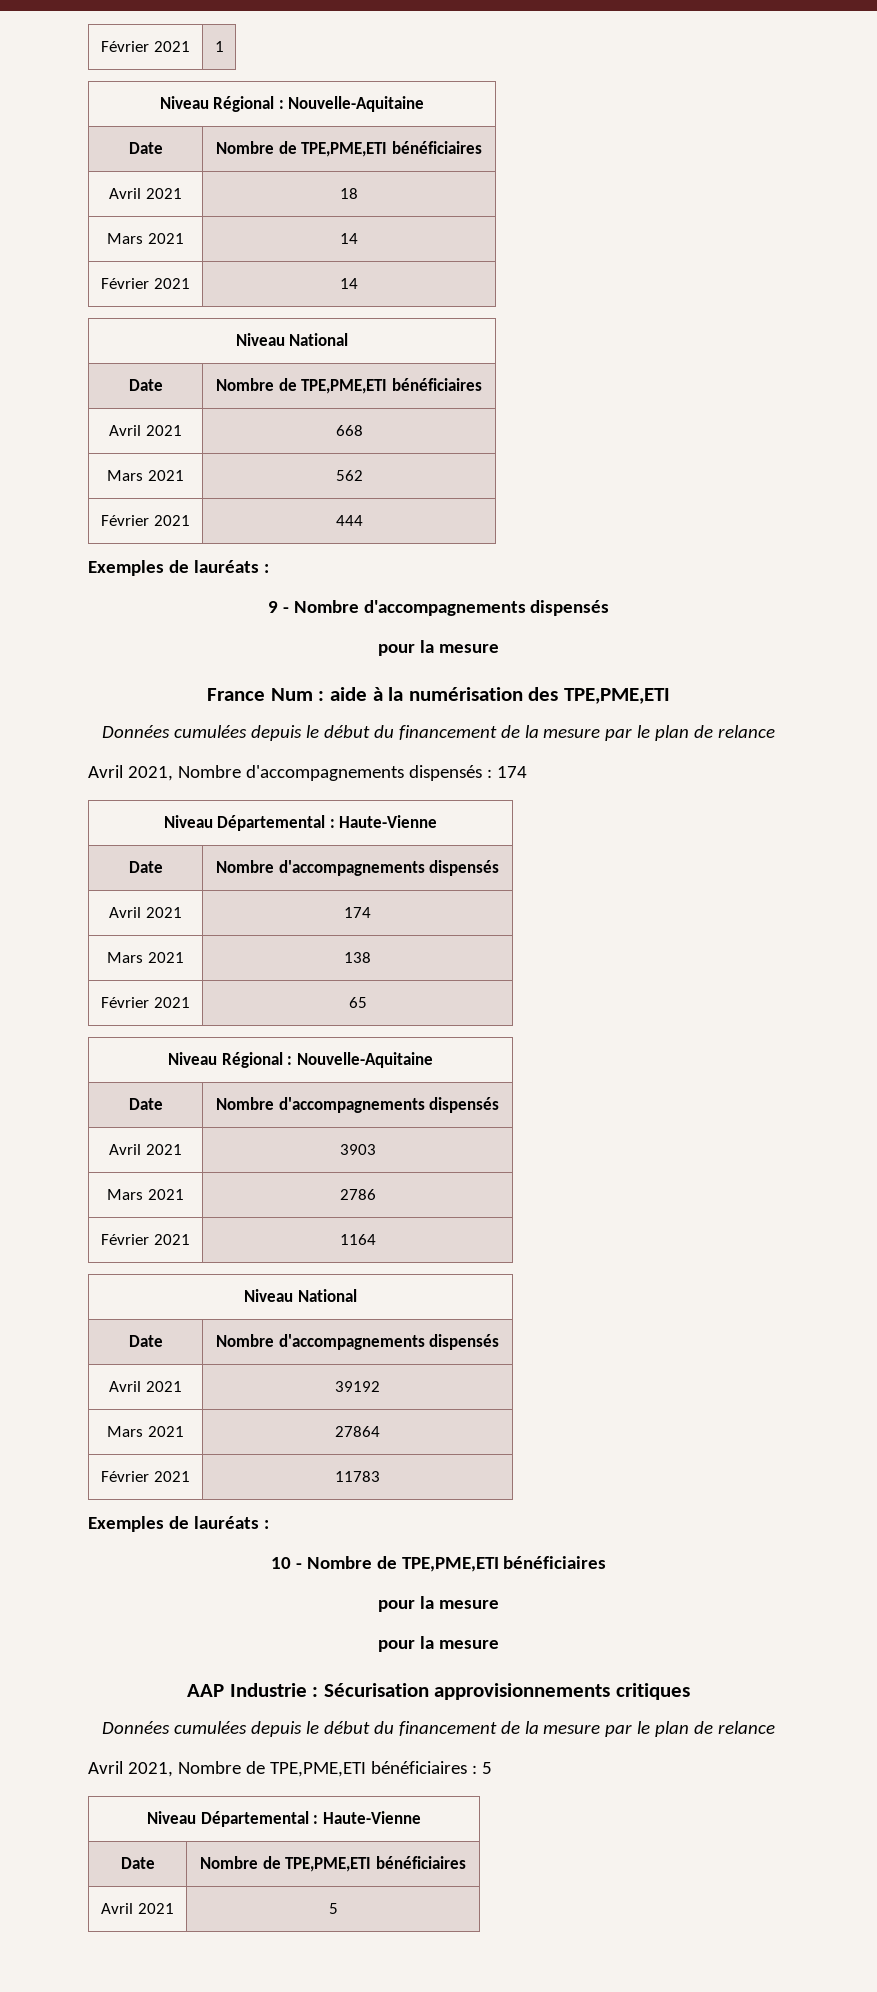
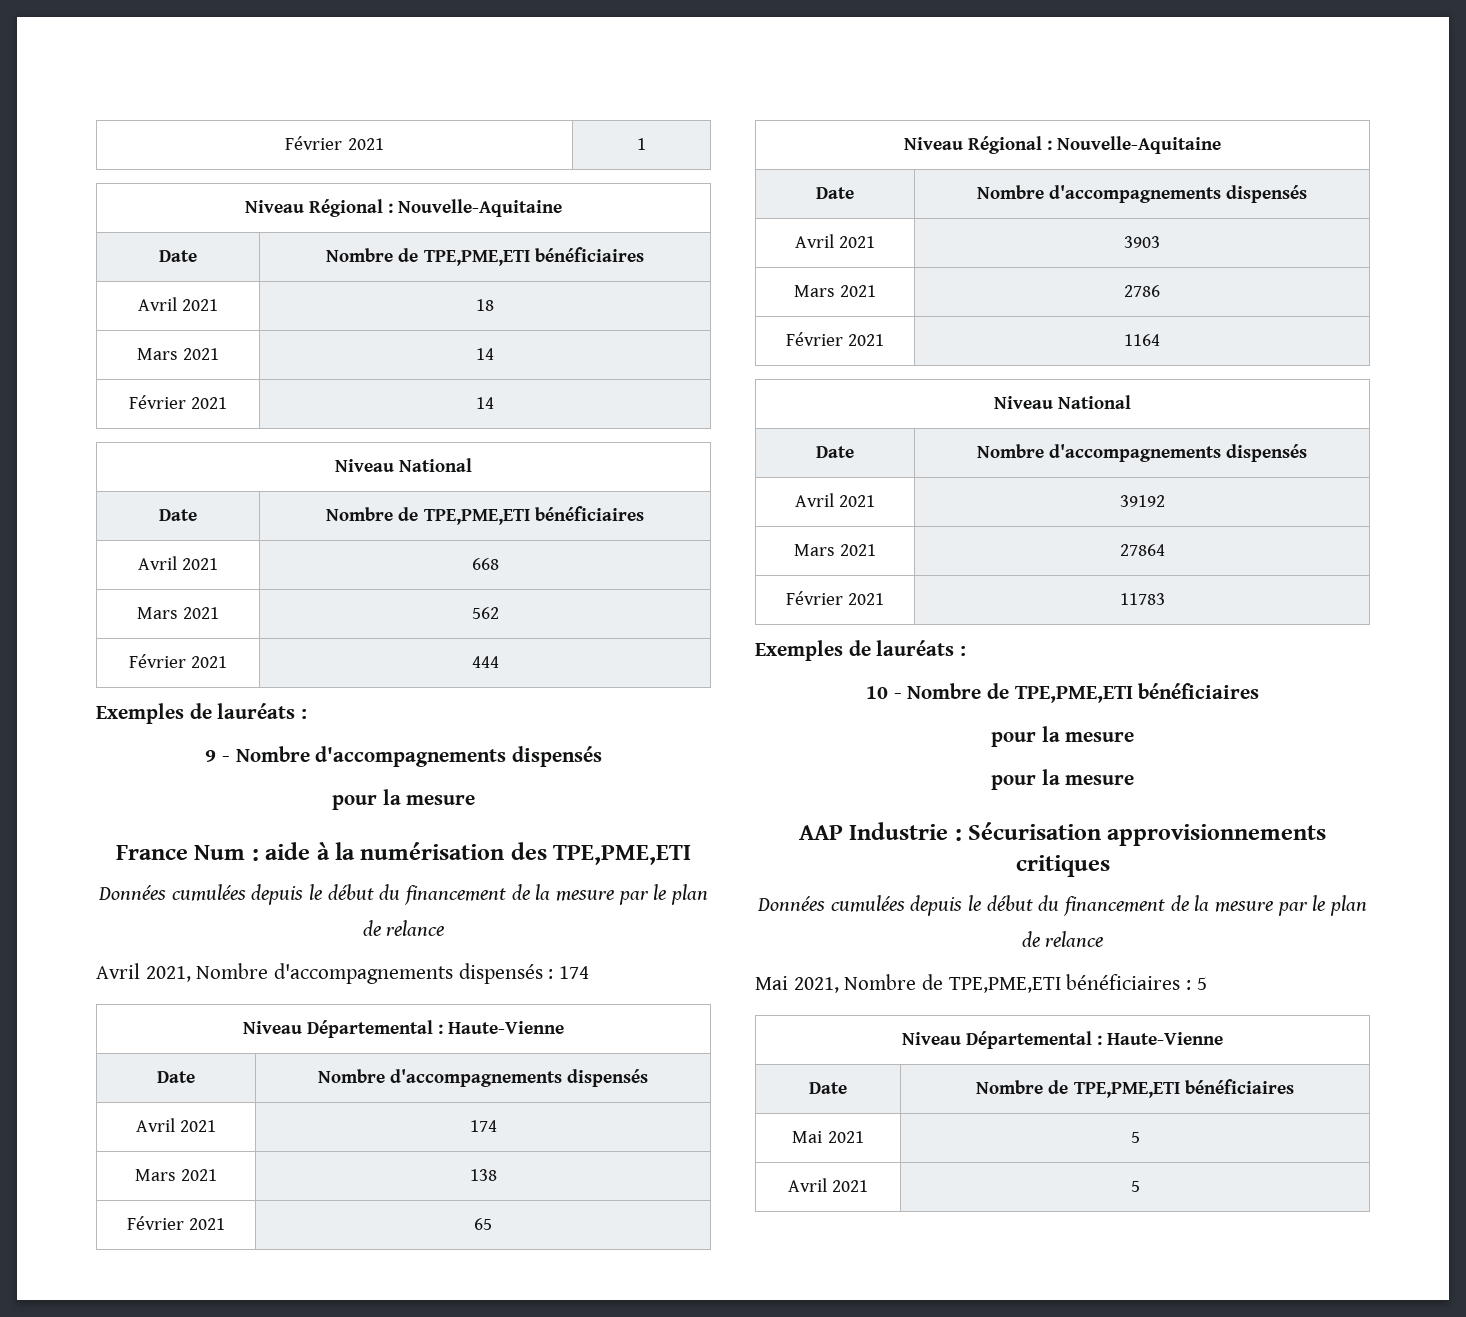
[88,1761,123,1774] Avril -> [755,976,788,990] Mai
(466, 1862) none -> [792,1131,864,1143] [1130,1132,1140,1143] // Mai 2021 | 5

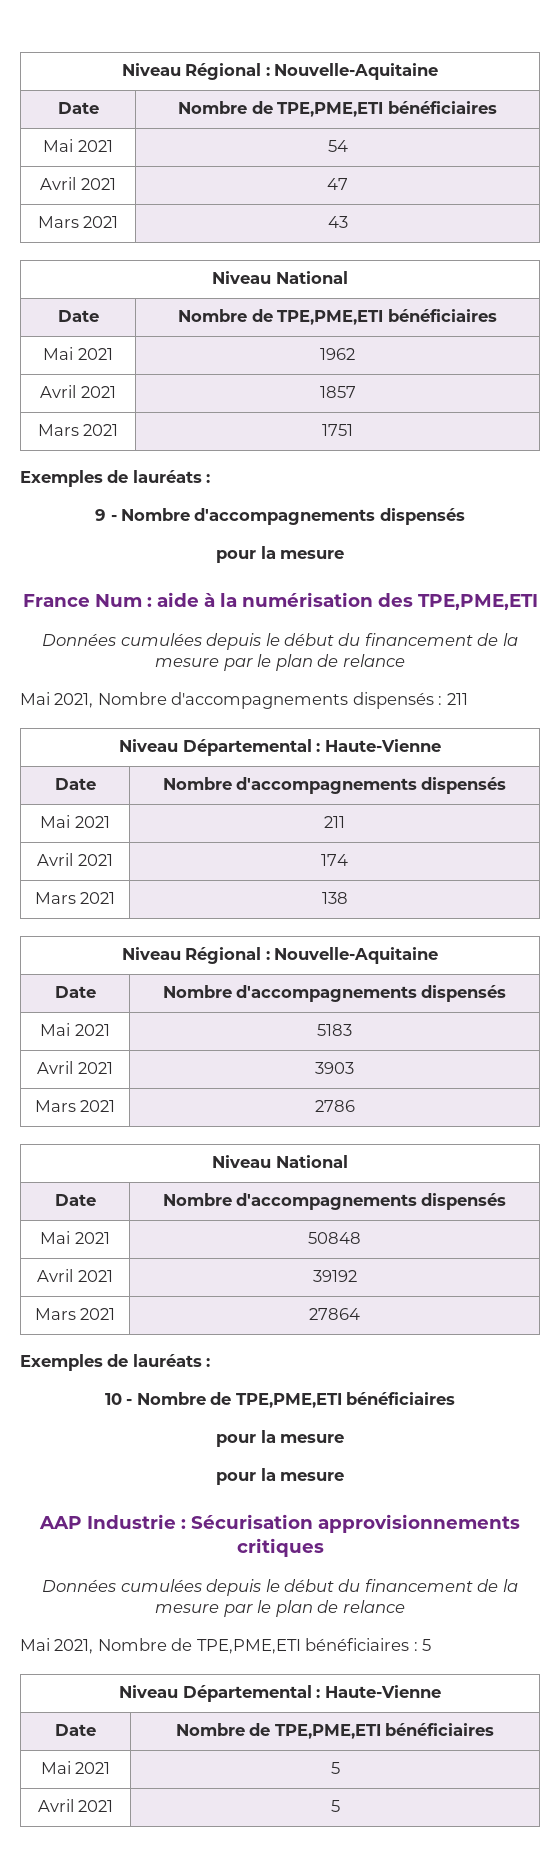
[285,136,384,150] [637,138,646,150] Février 2021 | 1 // -> (121, 69) none
[137,297,219,311] [476,299,494,311] [136,348,220,360] [476,348,494,360] [128,395,228,409] [476,397,494,409] // Avril 2021 | 18 // Mars 2021 | 14 // Février 2021 | 14 -> [43,139,113,152] [327,140,348,152] [40,177,116,190] [327,178,348,190] [37,216,119,228] [327,216,348,228] // Mai 2021 | 54 // Avril 2021 | 47 // Mars 2021 | 43
[137,556,219,570] [471,558,499,570] [136,607,220,619] [471,607,499,619] [128,654,228,668] [471,656,499,668] // Avril 2021 | 668 // Mars 2021 | 562 // Février 2021 | 444 -> [43,347,113,360] [320,348,355,360] [40,385,116,398] [319,386,356,398] [37,424,119,436] [322,424,353,436] // Mai 2021 | 1962 // Avril 2021 | 1857 // Mars 2021 | 1751
[96,963,140,979] Avril -> [20,692,50,705] Mai
[559,966,590,979] 174 -> [446,693,468,705] 211
(649, 1078) none -> [40,815,110,828] [324,816,345,828] // Mai 2021 | 211
[126,1216,226,1230] [474,1218,492,1230] // Février 2021 | 65 -> (348, 898) none
(1308, 194) none -> [40,1023,110,1036] [317,1024,352,1036] // Mai 2021 | 5183
[785,332,885,346] [1124,334,1160,346] // Février 2021 | 1164 -> (355, 1106) none
(1308, 453) none -> [40,1231,110,1244] [308,1232,361,1244] // Mai 2021 | 50848
[785,591,885,605] [1119,593,1165,605] // Février 2021 | 11783 -> (360, 1314) none

